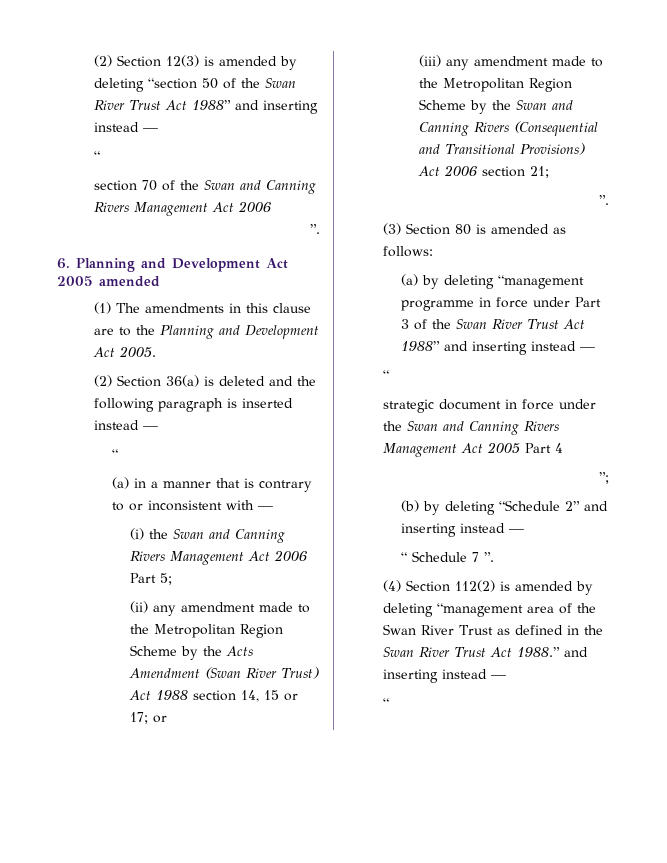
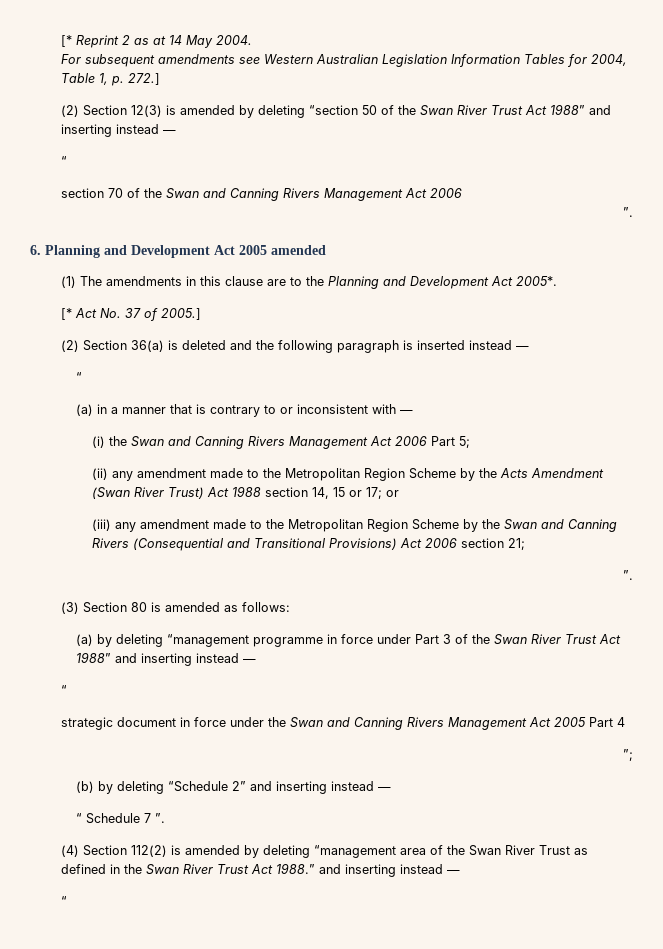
(93, 61) none -> [60,35,252,48] [60,54,627,67] [60,73,160,86] [* Reprint 2 as at 14 May 2004. // For subsequent amendments see Western Australian Legislation Information Tables for 2004, Table 1, p. 272.] //
[118,346,156,358] 2005. -> [515,276,557,286] [60,308,201,321] 2005*. // [* Act No. 37 of 2005.]

